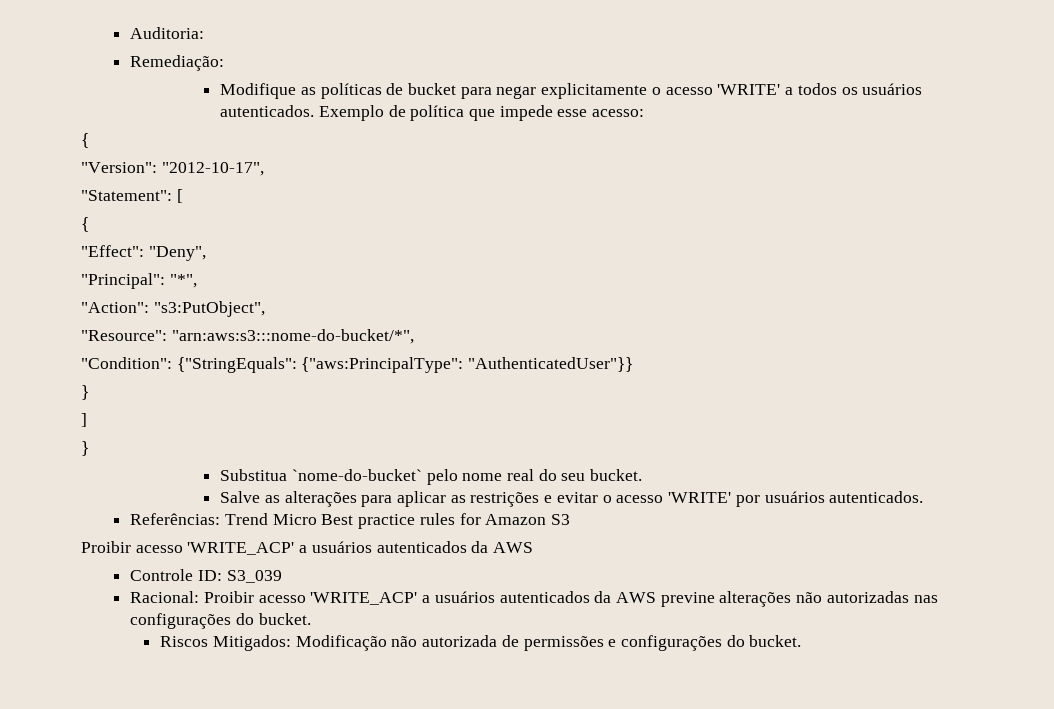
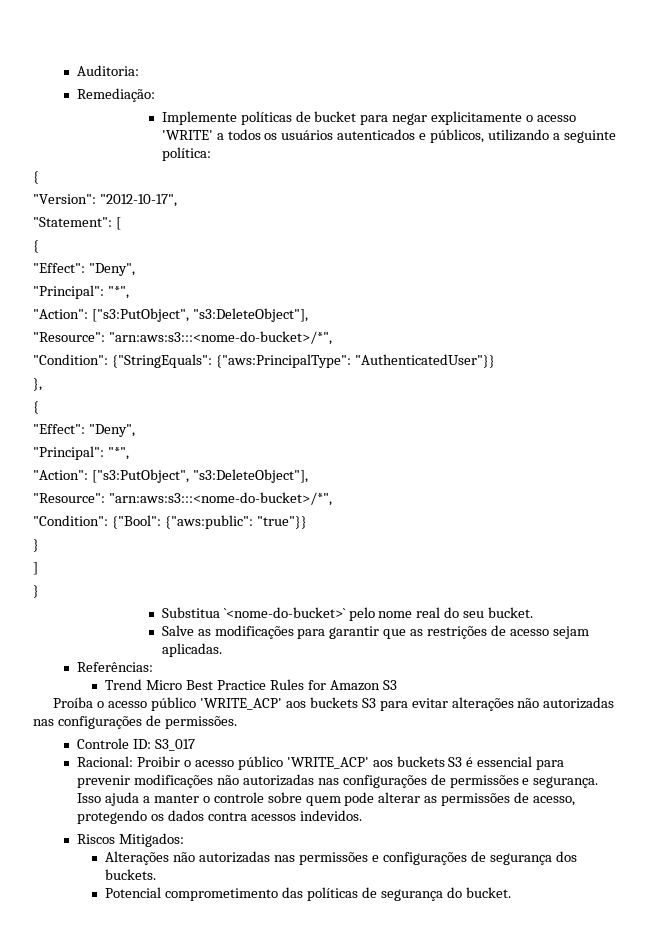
[220,83,316,99] Modifique as -> [161,111,237,125] Implemente
[220,105,645,121] autenticados. Exemplo de política que impede esse acesso: -> [337,129,616,143] [161,147,211,161] autenticados e públicos, utilizando a seguinte política:
[153,301,265,317] [81,329,414,344] "s3:PutObject", // "Resource": "arn:aws:s3:::nome-do-bucket/*", -> [91,308,308,322] [33,331,332,345] ["s3:PutObject", "s3:DeleteObject"], // "Resource": "arn:aws:s3:::<nome-do-bucket>/*",
(634, 364) none -> [33,378,42,391] [33,401,39,414] [33,424,135,437] [33,446,129,460] [33,469,308,483] [33,492,332,506] [33,515,307,529] // }, // { // "Effect": "Deny", // "Principal": "*", // "Action": ["s3:PutObject", "s3:DeleteObject"], // "Resource": "arn:aws:s3:::<nome-do-bucket>/*", // "Condition": {"Bool": {"aws:public": "true"}}
[291,469,422,481] `nome-do-bucket` -> [223,607,346,618] `<nome-do-bucket>`
[284,491,924,507] alterações para aplicar as restrições e evitar o acesso 'WRITE' por usuários autenticados. -> [214,625,589,639] [161,643,222,657] modificações para garantir que as restrições de acesso sejam aplicadas.
(221, 519) none -> (154, 667) //
[358,513,455,529] practice rules -> [217,679,305,690] Practice Rules
[81,541,534,555] [130,569,282,583] [130,591,715,607] Proibir acesso 'WRITE_ACP' a usuários autenticados da AWS // Controle ID: S3_039 // Racional: Proibir acesso 'WRITE_ACP' a usuários autenticados da AWS previne -> [53,697,448,711] Proíba o acesso público 'WRITE_ACP' aos buckets S3 para evitar
[235,613,311,625] [160,635,722,651] do bucket. // Riscos Mitigados: Modificação não autorizada de permissões e configurações -> [145,715,237,729] [77,738,195,751] [77,756,565,770] [77,774,599,788] [77,792,576,806] [77,810,362,824] [77,833,185,847] [105,851,577,865] [105,869,157,880] [105,887,443,901] de permissões. // Controle ID: S3_017 // Racional: Proibir o acesso público 'WRITE_ACP' aos buckets S3 é essencial para prevenir modificações não autorizadas nas configurações de permissões e segurança. Isso ajuda a manter o controle sobre quem pode alterar as permissões de acesso, protegendo os dados contra acessos indevidos. // Riscos Mitigados: // Alterações não autorizadas nas permissões e configurações de segurança dos buckets. // Potencial comprometimento das políticas de segurança

